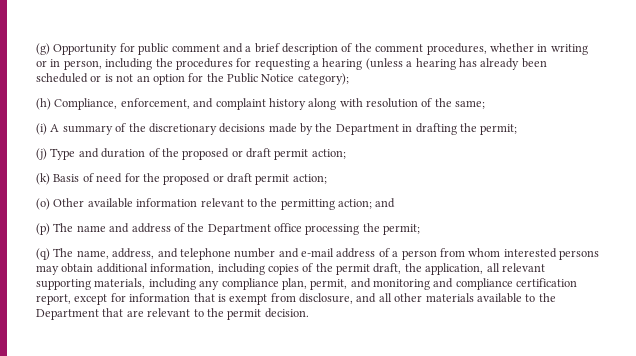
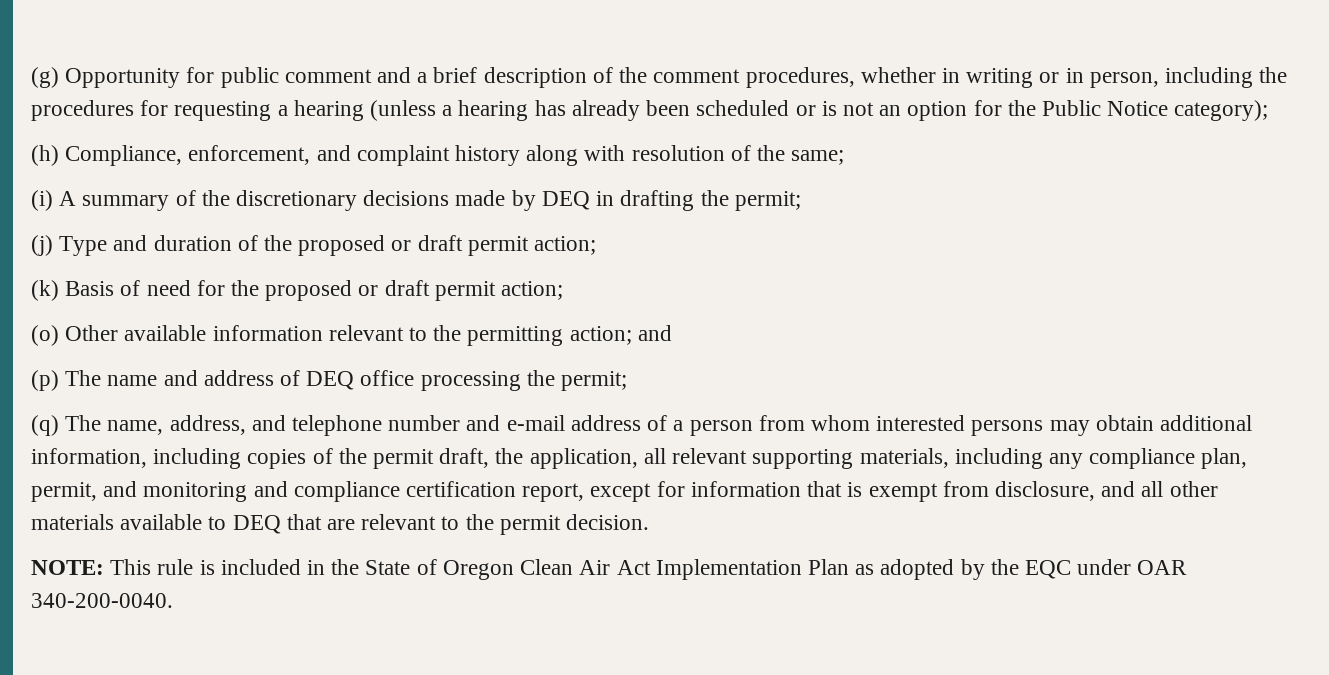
[315,123,399,135] the Department -> [541,191,590,210] DEQ
[187,223,271,235] the Department -> [306,371,355,390] DEQ
[538,293,556,302] [36,309,99,320] the Department -> [232,515,281,534] DEQ
(309, 313) none -> [31,559,1188,580] [31,593,173,608] // NOTE: This rule is included in the State of Oregon Clean Air Act Implementation Plan as adopted by the EQC under OAR 340-200-0040.

